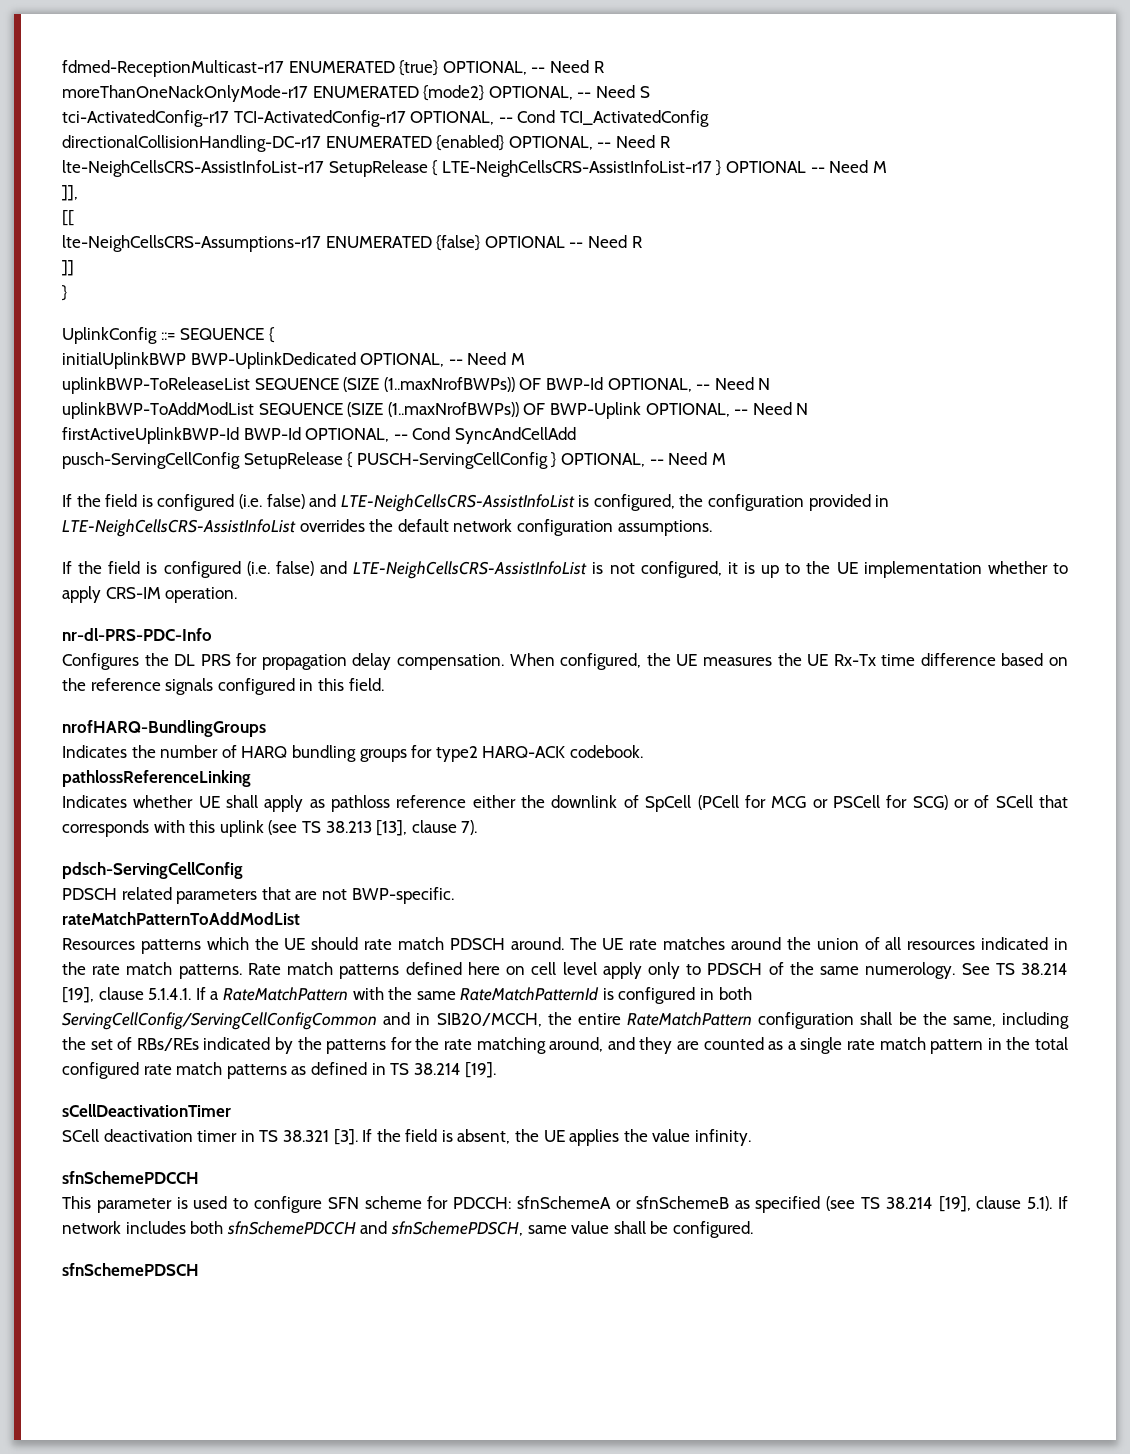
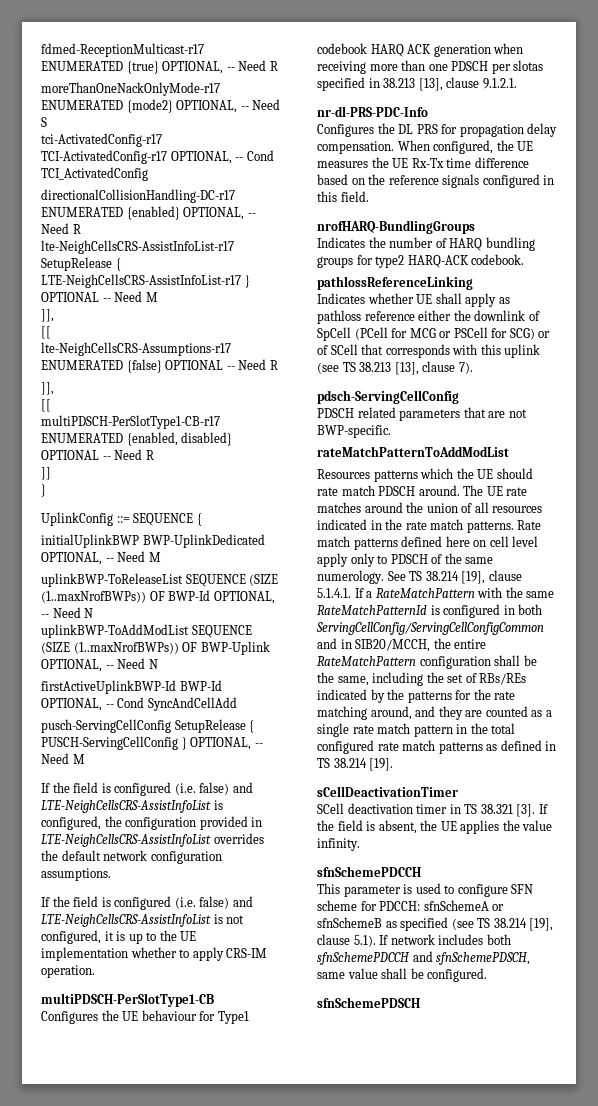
(642, 242) none -> [41,382,54,395] [41,399,51,412] [41,415,220,429] [41,432,233,446] [41,449,154,460] // ]], // [[ // multiPDSCH-PerSlotType1-CB-r17 ENUMERATED {enabled, disabled} OPTIONAL -- Need R
(238, 595) none -> [41,993,214,1007] [41,1010,249,1024] [317,43,524,57] [317,60,544,74] [317,77,517,91] // multiPDSCH-PerSlotType1-CB // Configures the UE behaviour for Type1 codebook HARQ ACK generation when receiving more than one PDSCH per slotas specified in 38.213 [13], clause 9.1.2.1.

